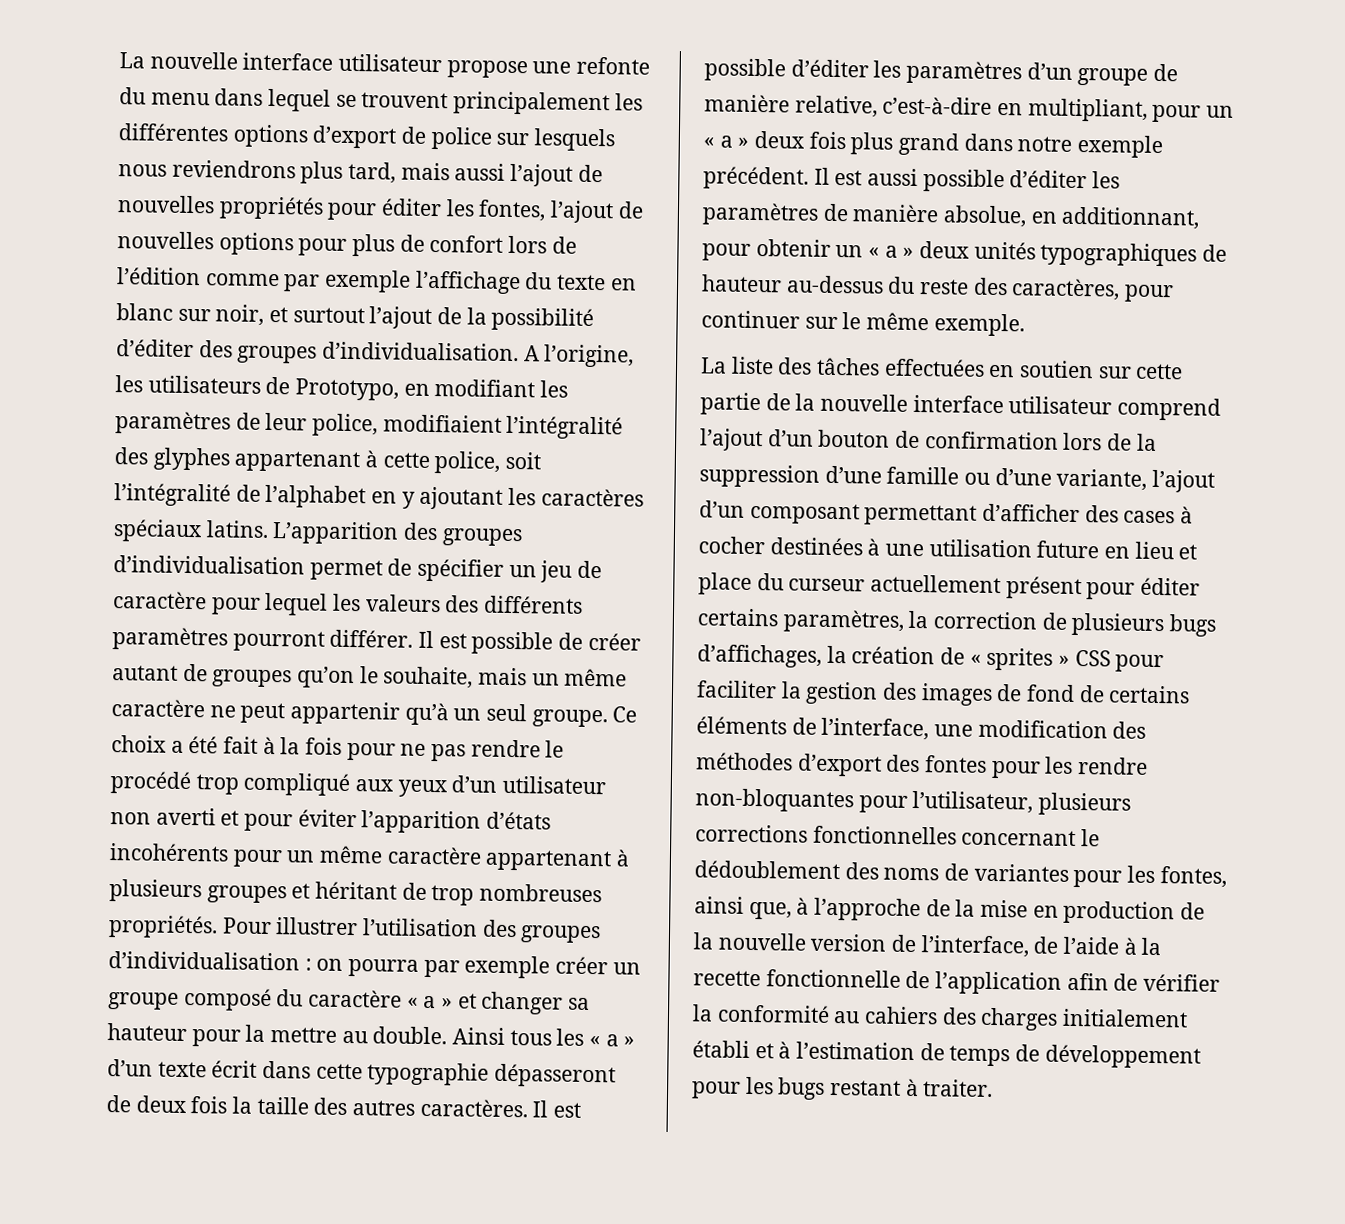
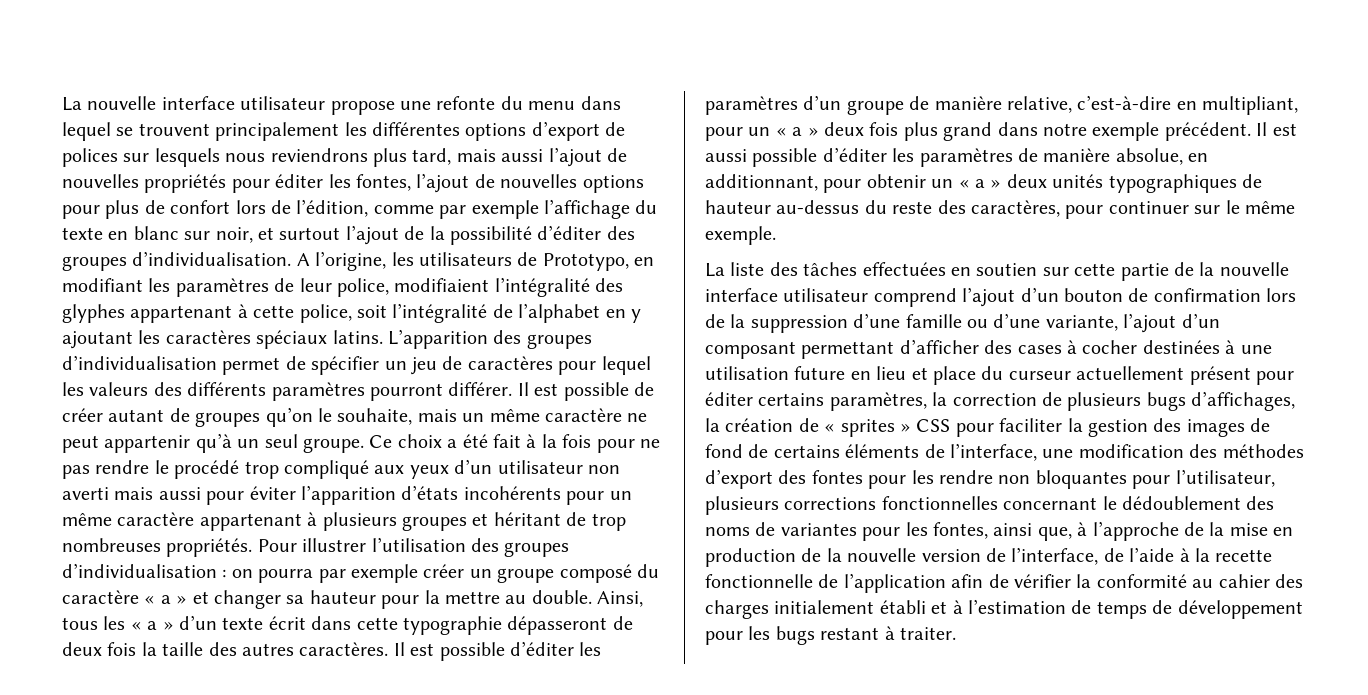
[430,126,492,150] police -> [62,148,118,167] polices
[117,267,201,286] l’édition -> [296,199,369,217] l’édition,
[113,591,207,610] caractère -> [467,356,553,370] caractères
[220,810,240,826] et -> [114,487,201,500] mais aussi
[452,1027,506,1045] Ainsi -> [597,591,644,607] Ainsi,
[695,788,854,813] non-bloquantes -> [998,470,1127,489] non bloquantes
[864,1006,939,1025] cahiers -> [1218,574,1270,588] cahier

